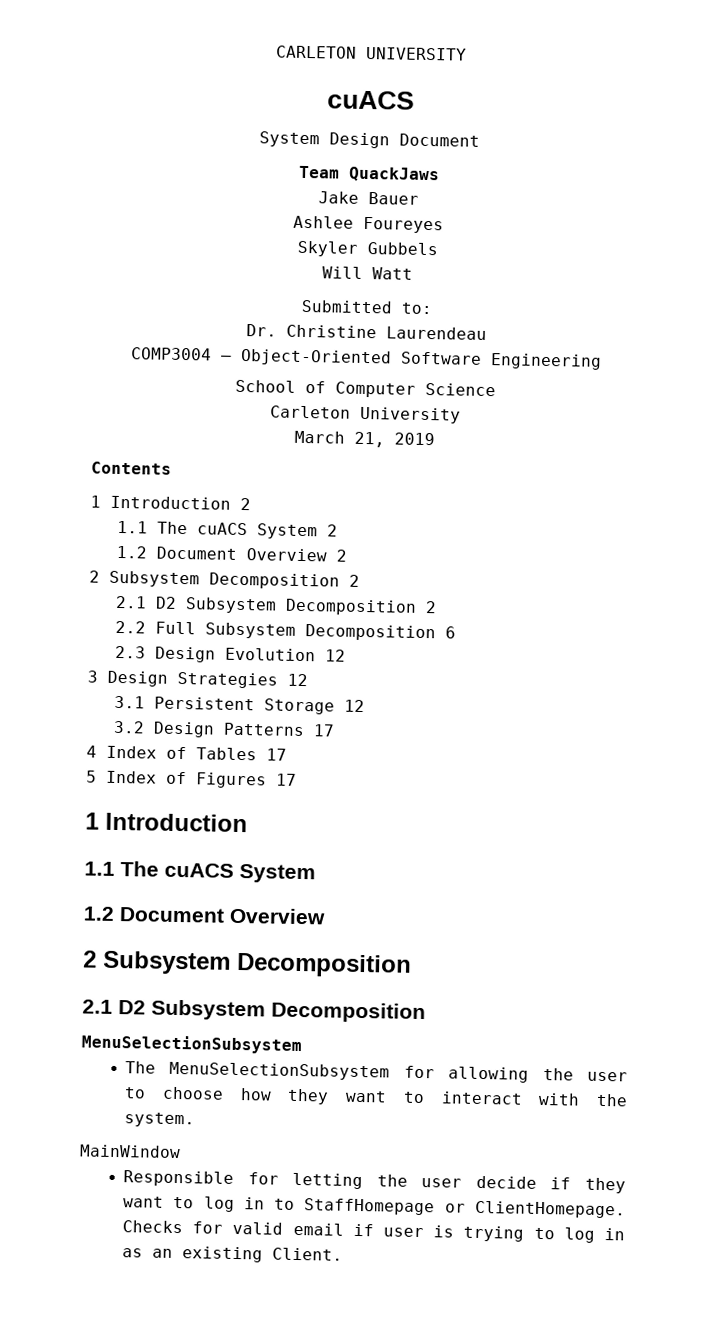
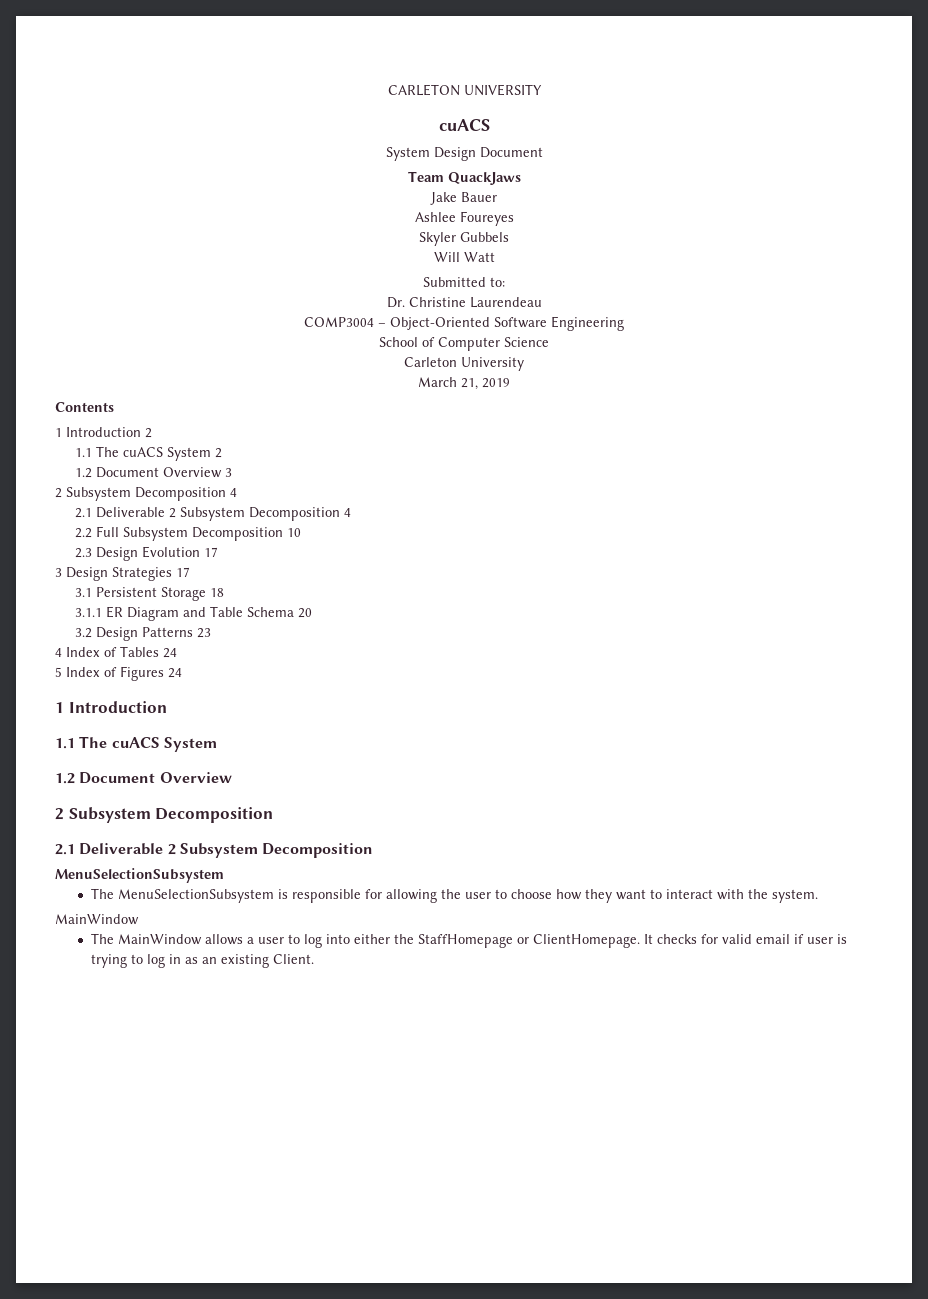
[335,549,347,562] [89,570,360,590] [114,595,437,616] 2 // 2 Subsystem Decomposition 2 // 2.1 D2 Subsystem Decomposition 2 -> [225,468,233,477] [55,487,237,501] [75,507,352,521] 3 // 2 Subsystem Decomposition 4 // 2.1 Deliverable 2 Subsystem Decomposition 4
[444,626,456,639] 6 -> [287,528,302,537] 10
[324,649,346,662] 12 -> [204,547,219,557] 17
[287,673,308,687] 12 -> [176,567,190,577] 17
[343,699,365,713] 12 -> [210,588,225,597] [75,606,313,621] 18 // 3.1.1 ER Diagram and Table Schema 20
[312,724,335,737] 17 -> [197,628,212,638] 23
[266,748,287,761] 17 -> [163,648,177,658] 24
[276,773,297,786] 17 -> [168,668,182,678] 24
[118,1000,146,1015] D2 -> [79,843,176,855] Deliverable 2
(391, 1071) none -> [278,889,362,903] is responsible
[123,1170,626,1194] [123,1196,296,1212] Responsible for letting the user decide if they want to log in to -> [91,933,415,948] The MainWindow allows a user to log into either the
[122,1220,184,1234] Checks -> [644,934,698,944] It checks

